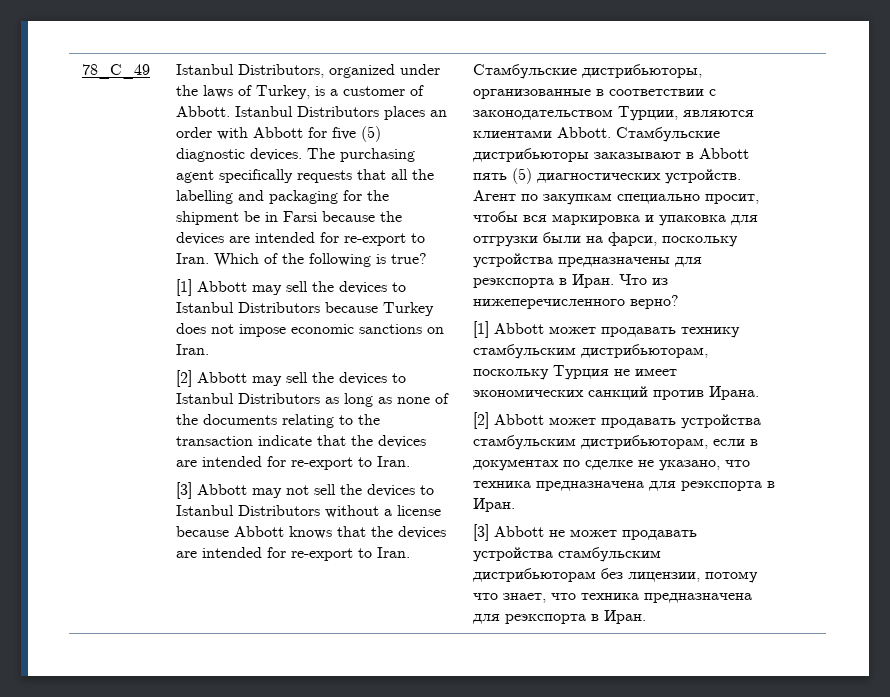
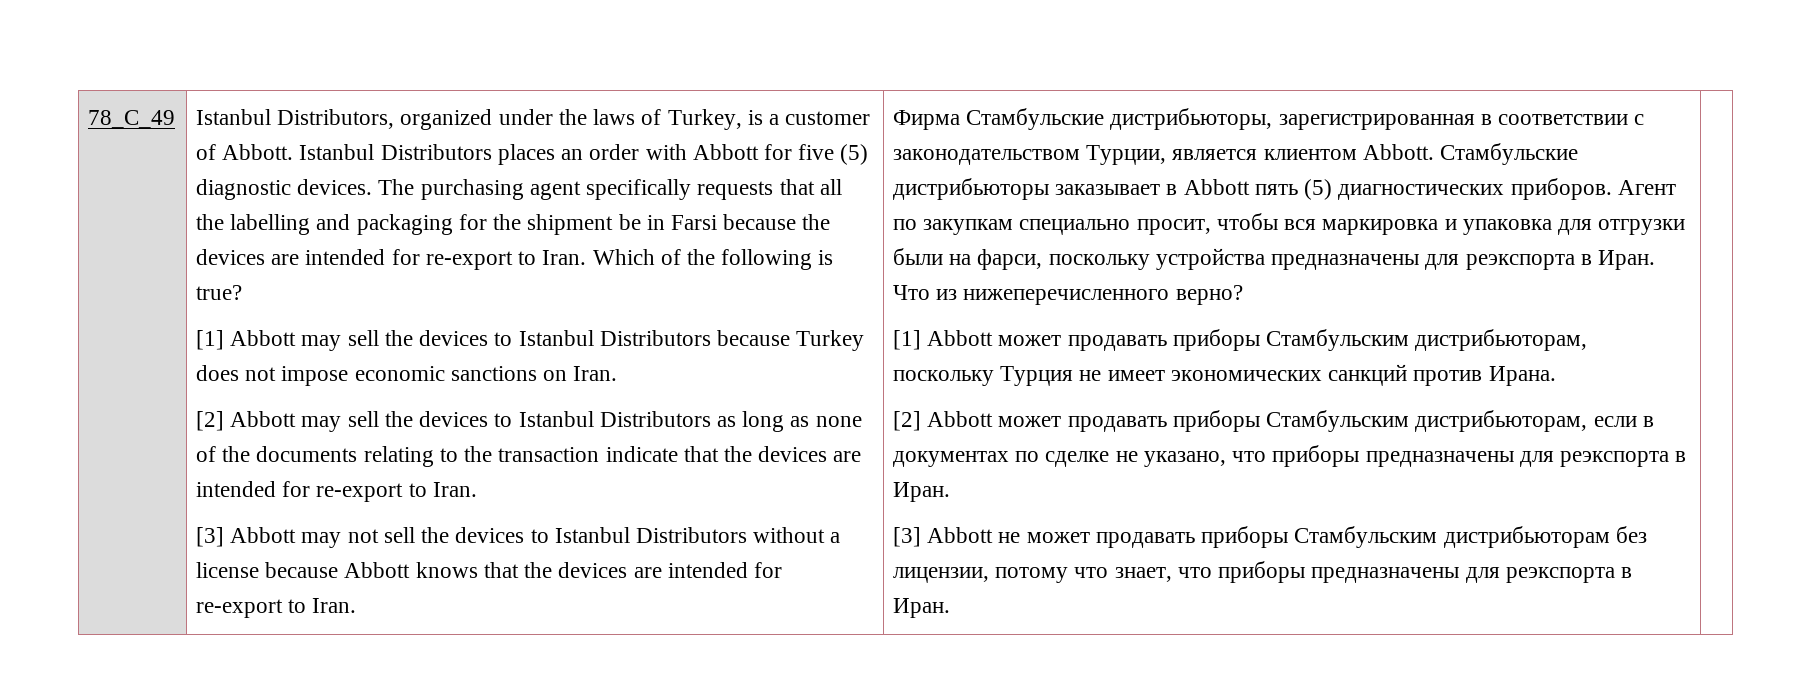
(410, 552) none -> [893,110,961,130] Фирма
[472,89,591,99] организованные -> [1278,114,1475,130] зарегистрированная
[682,110,754,117] [472,130,552,138] являются клиентами -> [1172,149,1357,160] является клиентом
[593,152,681,159] заказывают -> [1055,184,1161,195] заказывает
[664,169,741,184] устройств. -> [1510,178,1612,200] приборов.
[680,327,740,338] [472,344,576,359] технику стамбульским -> [1172,329,1410,351] приборы Стамбульским
[680,414,761,429] [472,435,576,450] устройства стамбульским -> [1172,410,1410,432] приборы Стамбульским
[472,481,644,491] техника предназначена -> [1272,445,1514,467] приборы предназначены
[472,547,661,562] устройства стамбульским -> [1201,526,1438,548] приборы Стамбульским
[580,593,752,603] техника предназначена -> [1218,561,1460,583] приборы предназначены

